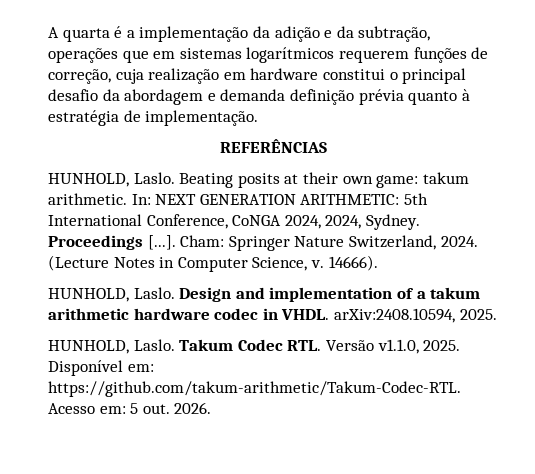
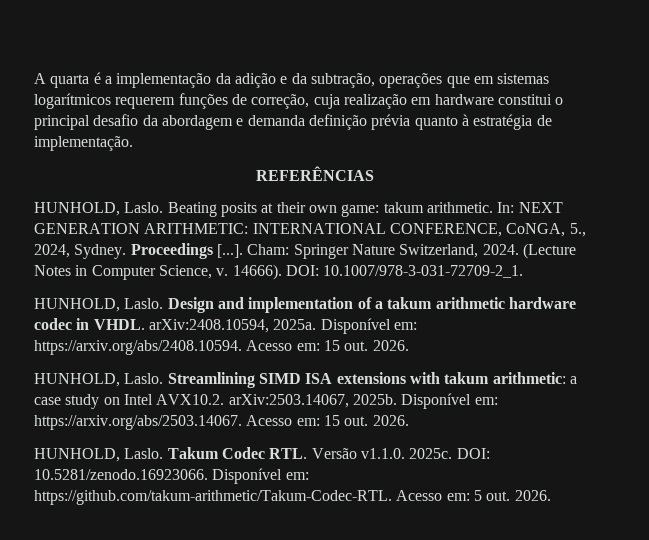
[403,193,428,205] [48,214,321,229] 5th International Conference, CoNGA 2024, -> [252,223,586,237] INTERNATIONAL CONFERENCE, CoNGA, 5.,
(378, 263) none -> [285,265,524,278] DOI: 10.1007/978-3-031-72709-2_1.
[459,309,497,320] 2025. -> [273,318,417,334] [34,340,409,355] [34,372,577,388] [34,393,498,409] [34,415,409,430] 2025a. Disponível em: https://arxiv.org/abs/2408.10594. Acesso em: 15 out. 2026. // HUNHOLD, Laslo. Streamlining SIMD ISA extensions with takum arithmetic: a case study on Intel AVX10.2. arXiv:2503.14067, 2025b. Disponível em: https://arxiv.org/abs/2503.14067. Acesso em: 15 out. 2026.
[377,339,461,354] v1.1.0, 2025. -> [360,448,490,459] [34,469,208,480] v1.1.0. 2025c. DOI: 10.5281/zenodo.16923066.

